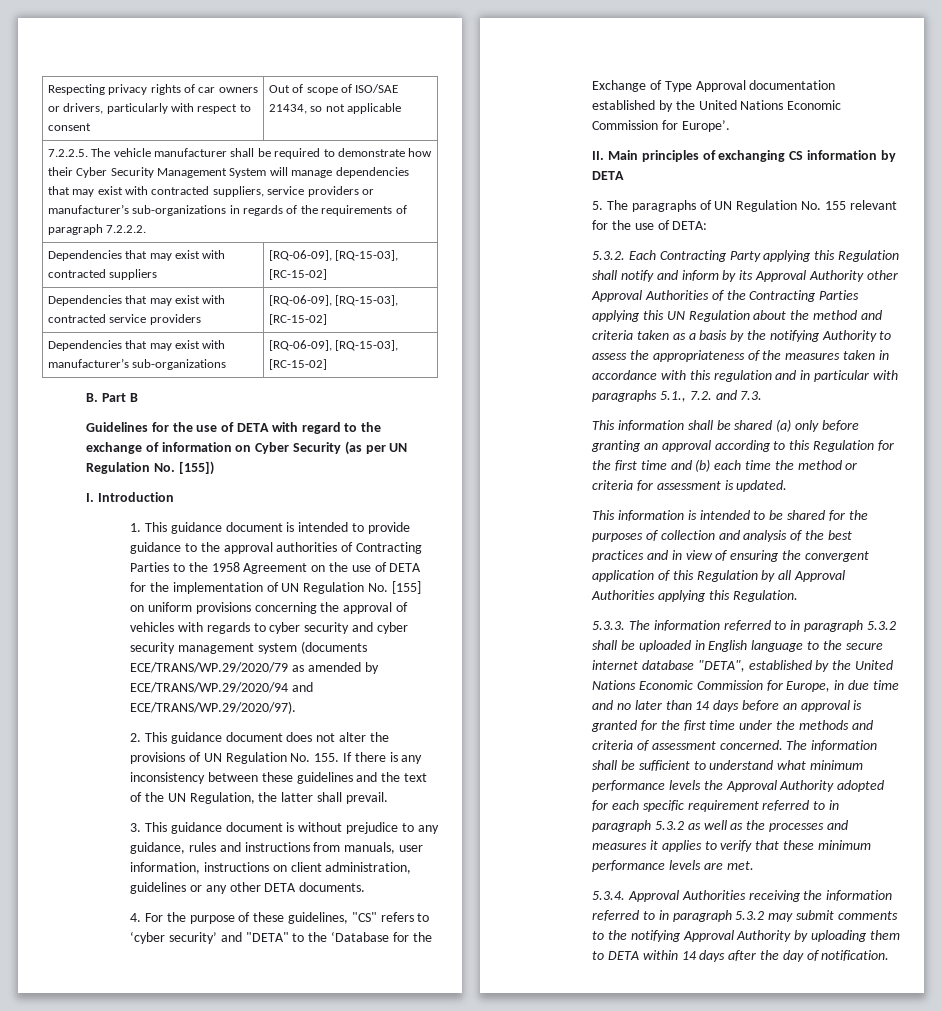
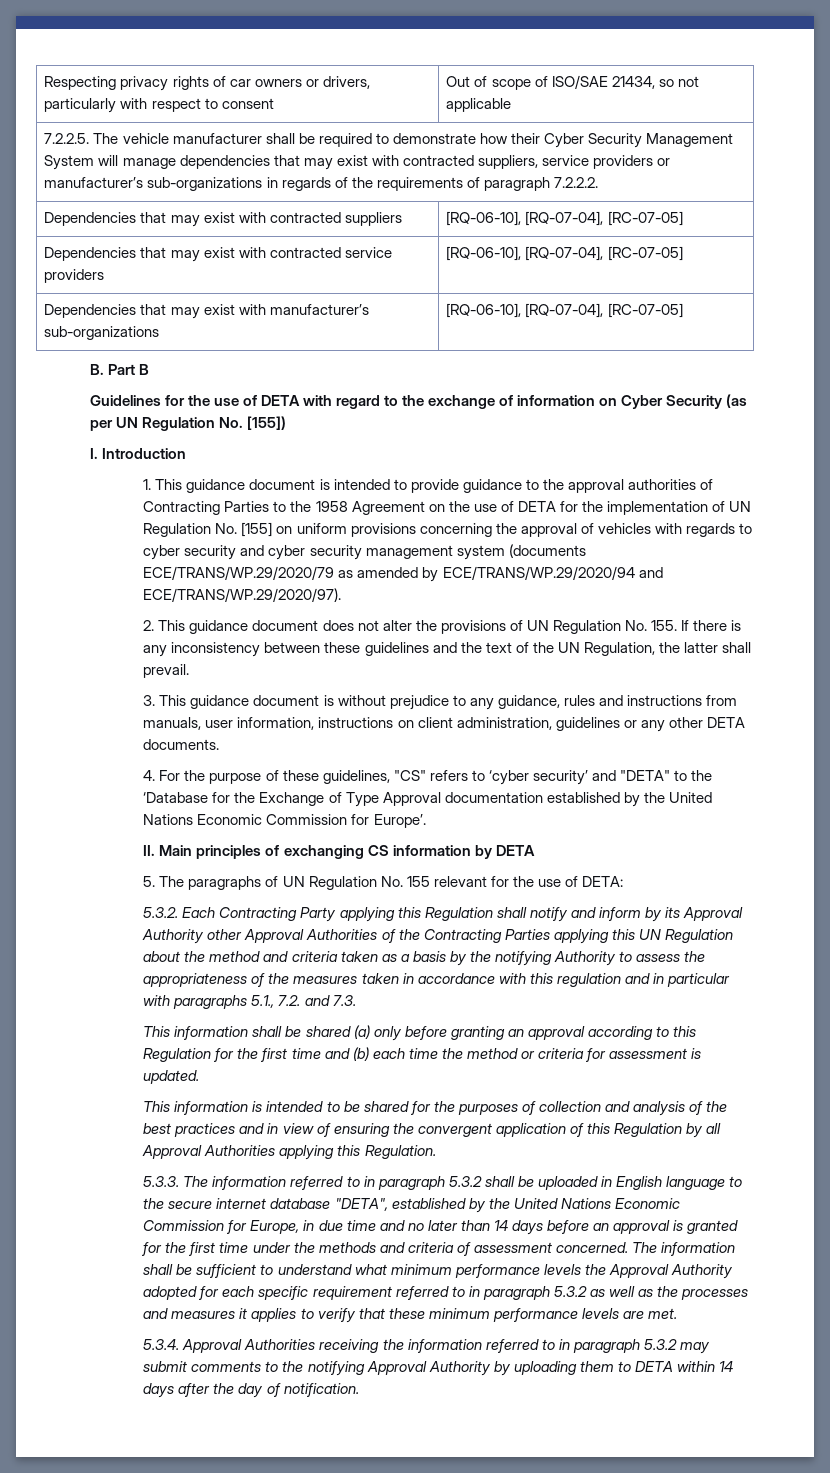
[268,250,399,261] [268,269,327,280] [RQ-06-09], [RQ-15-03], [RC-15-02] -> [446,211,683,226] [RQ-06-10], [RQ-07-04], [RC-07-05]
[268,295,399,306] [268,314,327,325] [RQ-06-09], [RQ-15-03], [RC-15-02] -> [446,246,683,261] [RQ-06-10], [RQ-07-04], [RC-07-05]
[268,340,399,351] [268,359,327,370] [RQ-06-09], [RQ-15-03], [RC-15-02] -> [446,303,683,318] [RQ-06-10], [RQ-07-04], [RC-07-05]

